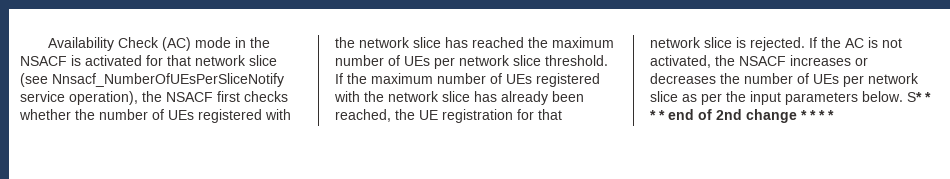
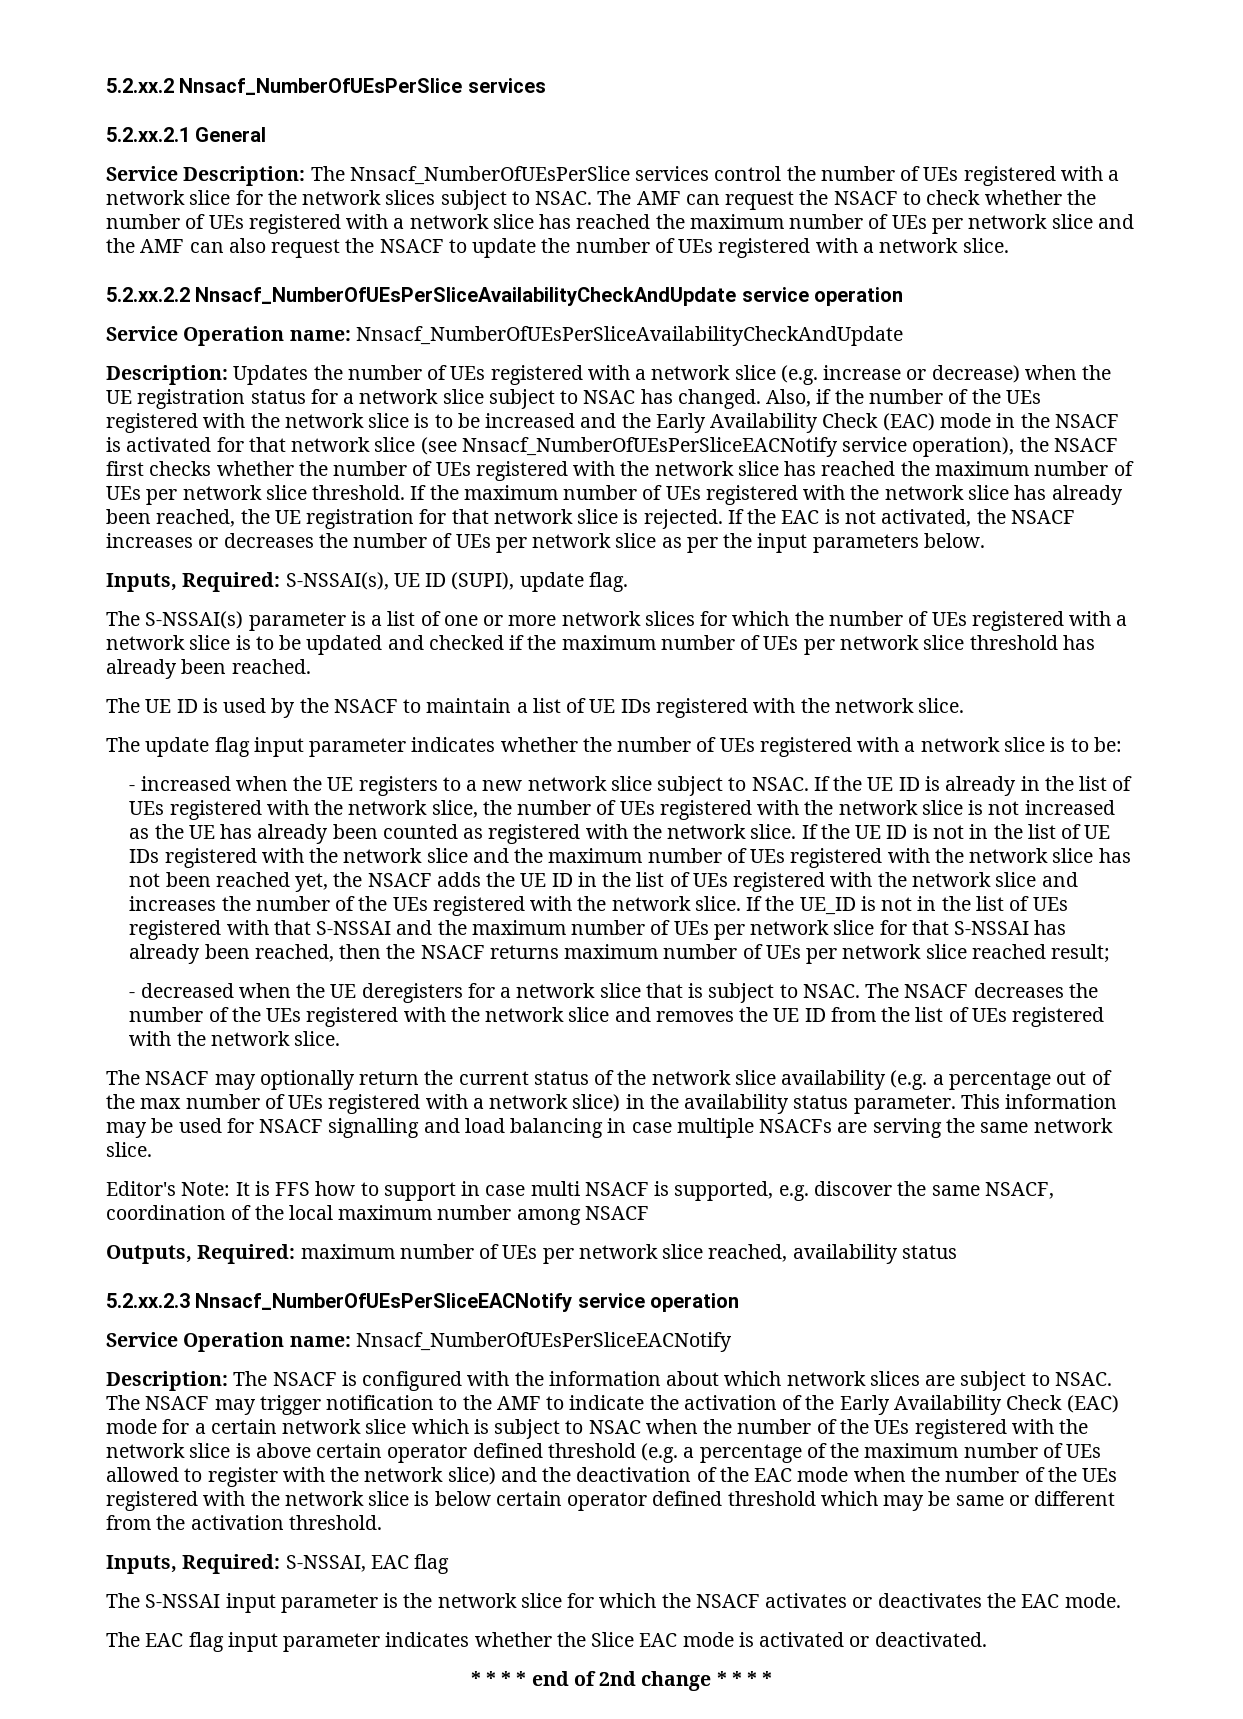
[48,37,192,51] Availability Check (AC) -> [106,78,546,95] [106,127,267,142] [106,166,1120,186] [106,190,1096,210] [106,214,1134,234] [106,238,1009,258] [106,287,904,306] [106,326,903,346] [106,365,1112,385] [106,389,1041,409] [106,413,935,433] 5.2.xx.2 Nnsacf_NumberOfUEsPerSlice services // 5.2.xx.2.1 General // Service Description: The Nnsacf_NumberOfUEsPerSlice services control the number of UEs registered with a network slice for the network slices subject to NSAC. The AMF can request the NSACF to check whether the number of UEs registered with a network slice has reached the maximum number of UEs per network slice and the AMF can also request the NSACF to update the number of UEs registered with a network slice. // 5.2.xx.2.2 Nnsacf_NumberOfUEsPerSliceAvailabilityCheckAndUpdate service operation // Service Operation name: Nnsacf_NumberOfUEsPerSliceAvailabilityCheckAndUpdate // Description: Updates the number of UEs registered with a network slice (e.g. increase or decrease) when the UE registration status for a network slice subject to NSAC has changed. Also, if the number of the UEs registered with the network slice is to be increased and the Early Availability Check (EAC)
[52,73,284,87] Nnsacf_NumberOfUEsPerSliceNotify -> [461,437,838,457] Nnsacf_NumberOfUEsPerSliceEACNotify
[845,38,864,48] AC -> [781,510,820,524] EAC
[907,92,922,102] S* -> [106,572,628,592] [106,611,1128,631] [106,635,1095,655] [106,659,311,679] [106,698,965,718] [106,737,1122,757] [129,776,1133,796] [129,800,1115,820] [129,824,1111,844] [129,848,1131,868] [129,872,1078,892] [129,896,1068,916] [129,920,1067,940] [129,944,1111,964] [129,983,1099,1003] [129,1007,1105,1027] [129,1031,341,1046] [106,1070,1112,1090] [106,1094,1118,1114] [106,1118,1113,1138] [106,1142,152,1157] [106,1181,1054,1201] [106,1205,649,1225] [106,1244,957,1264] [106,1293,740,1312] [106,1332,732,1352] [106,1371,1112,1391] [106,1395,1119,1415] [106,1419,1089,1439] [106,1443,1102,1463] [106,1467,1118,1487] [106,1491,1116,1511] [106,1515,382,1530] [106,1554,450,1574] [106,1593,1121,1613] [106,1632,987,1652] [470,1671,481,1686] // Inputs, Required: S-NSSAI(s), UE ID (SUPI), update flag. // The S-NSSAI(s) parameter is a list of one or more network slices for which the number of UEs registered with a network slice is to be updated and checked if the maximum number of UEs per network slice threshold has already been reached. // The UE ID is used by the NSACF to maintain a list of UE IDs registered with the network slice. // The update flag input parameter indicates whether the number of UEs registered with a network slice is to be: // - increased when the UE registers to a new network slice subject to NSAC. If the UE ID is already in the list of UEs registered with the network slice, the number of UEs registered with the network slice is not increased as the UE has already been counted as registered with the network slice. If the UE ID is not in the list of UE IDs registered with the network slice and the maximum number of UEs registered with the network slice has not been reached yet, the NSACF adds the UE ID in the list of UEs registered with the network slice and increases the number of the UEs registered with the network slice. If the UE_ID is not in the list of UEs registered with that S-NSSAI and the maximum number of UEs per network slice for that S-NSSAI has already been reached, then the NSACF returns maximum number of UEs per network slice reached result; // - decreased when the UE deregisters for a network slice that is subject to NSAC. The NSACF decreases the number of the UEs registered with the network slice and removes the UE ID from the list of UEs registered with the network slice. // The NSACF may optionally return the current status of the network slice availability (e.g. a percentage out of the max number of UEs registered with a network slice) in the availability status parameter. This information may be used for NSACF signalling and load balancing in case multiple NSACFs are serving the same network slice. // Editor's Note: It is FFS how to support in case multi NSACF is supported, e.g. discover the same NSACF, coordination of the local maximum number among NSACF // Outputs, Required: maximum number of UEs per network slice reached, availability status // 5.2.xx.2.3 Nnsacf_NumberOfUEsPerSliceEACNotify service operation // Service Operation name: Nnsacf_NumberOfUEsPerSliceEACNotify // Description: The NSACF is configured with the information about which network slices are subject to NSAC. The NSACF may trigger notification to the AMF to indicate the activation of the Early Availability Check (EAC) mode for a certain network slice which is subject to NSAC when the number of the UEs registered with the network slice is above certain operator defined threshold (e.g. a percentage of the maximum number of UEs allowed to register with the network slice) and the deactivation of the EAC mode when the number of the UEs registered with the network slice is below certain operator defined threshold which may be same or different from the activation threshold. // Inputs, Required: S-NSSAI, EAC flag // The S-NSSAI input parameter is the network slice for which the NSACF activates or deactivates the EAC mode. // The EAC flag input parameter indicates whether the Slice EAC mode is activated or deactivated. // *

